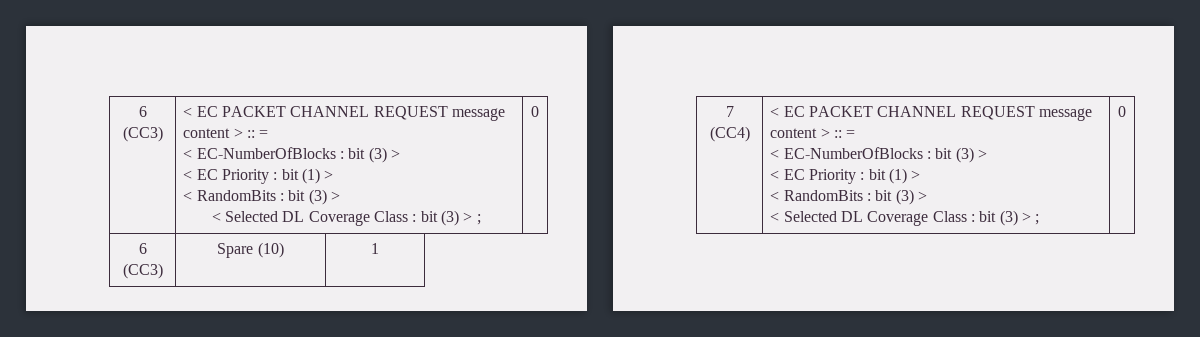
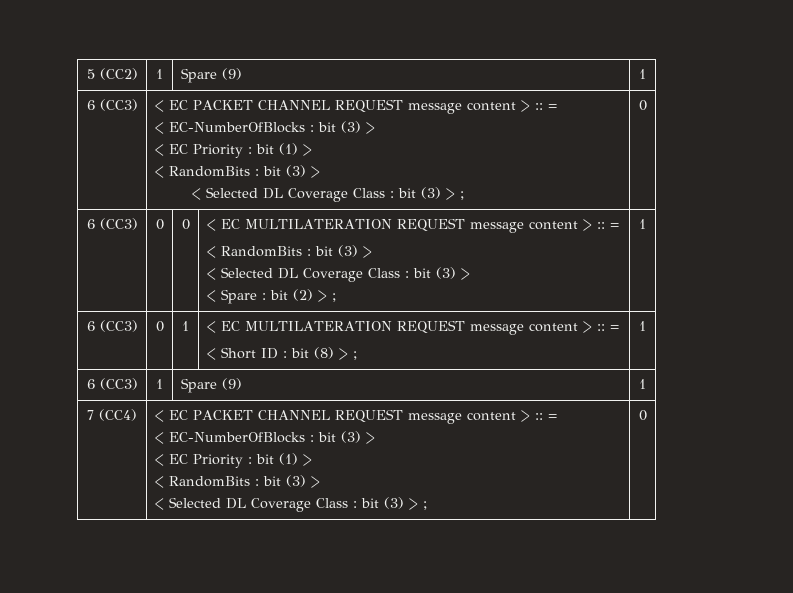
(138, 111) none -> [86,68,138,80] [156,69,163,79] [180,68,242,83] [639,69,646,79] 5 (CC2) | 1 | Spare (9) | 1 //
[217,242,284,258] Spare (10) -> [155,219,164,230] [181,219,190,230] [206,218,619,233] [206,245,372,258] [206,267,470,282] [206,289,336,304] [639,219,646,229] [86,320,138,332] [155,321,164,332] [182,321,189,331] [206,320,619,335] [206,347,357,360] [639,321,646,331] [86,378,138,390] [156,379,163,389] [180,378,242,393] 0 | 0 | < EC MULTILATERATION REQUEST message content > :: = // < RandomBits : bit (3) > // < Selected DL Coverage Class : bit (3) > // < Spare : bit (2) > ; | 1 // 6 (CC3) | 0 | 1 | < EC MULTILATERATION REQUEST message content > :: = // < Short ID : bit (8) > ; | 1 // 6 (CC3) | 1 | Spare (9)

